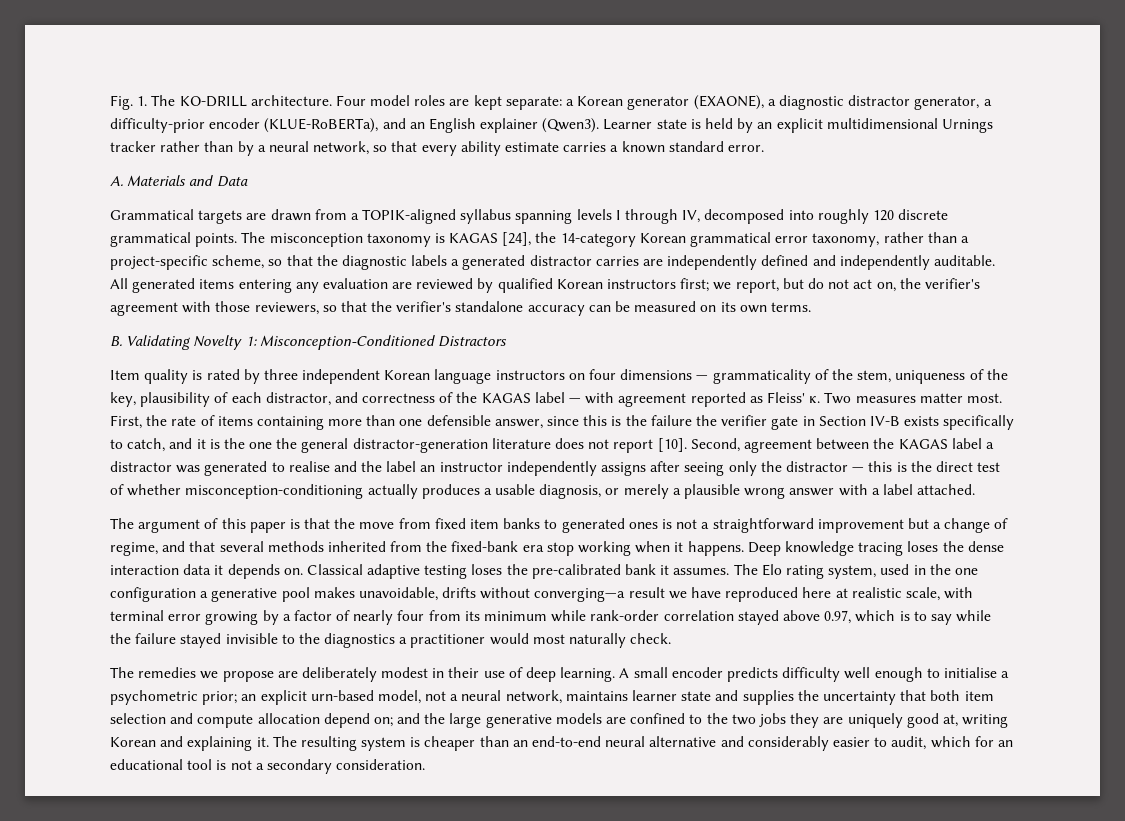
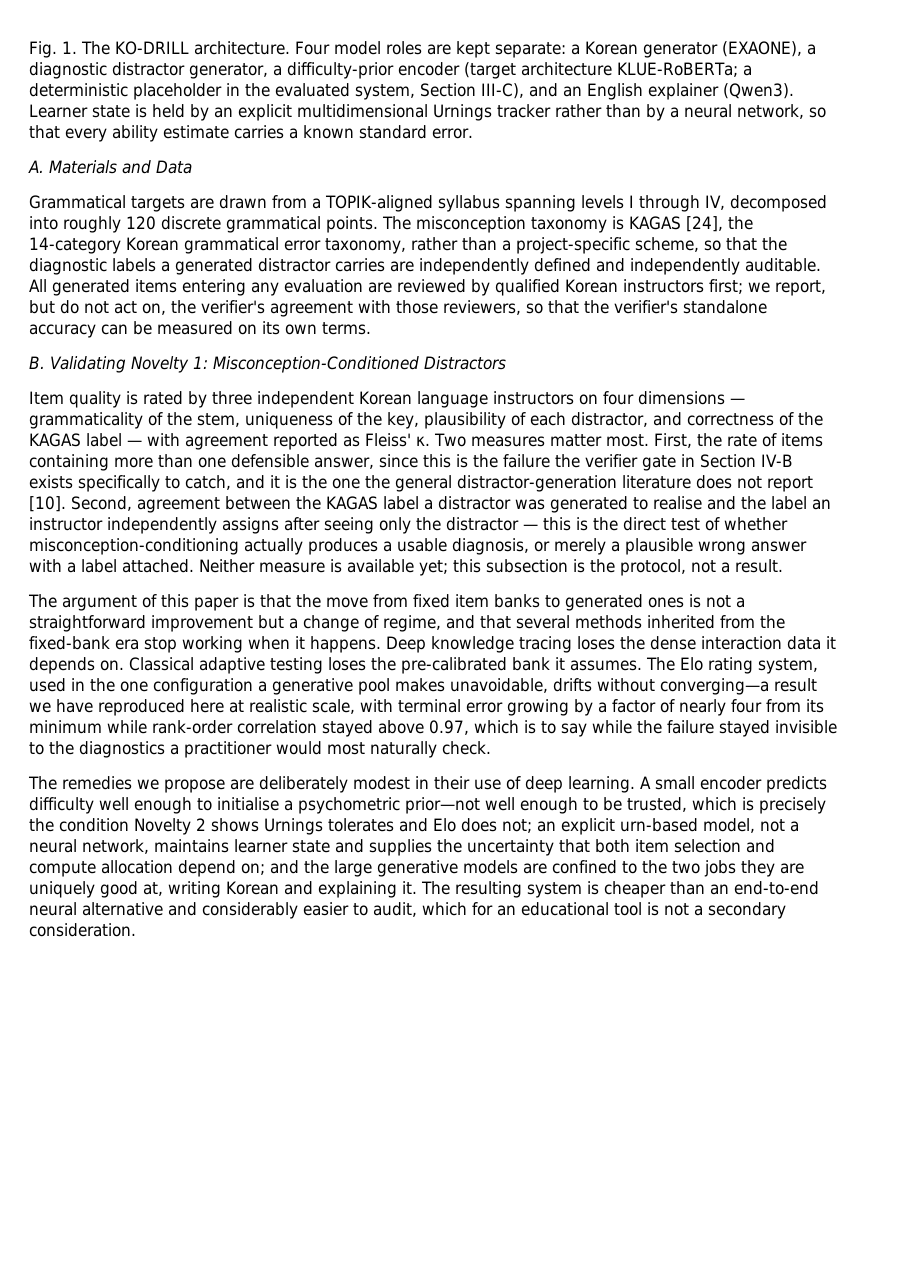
[264,118,379,133] (KLUE-RoBERTa), -> [464,62,752,79] [29,83,524,100] (target architecture KLUE-RoBERTa; a deterministic placeholder in the evaluated system, Section III-C),
(976, 489) none -> [199,559,783,576] Neither measure is available yet; this subsection is the protocol, not a result.
[202,691,238,705] prior; -> [405,797,826,814] [29,818,532,835] prior—not well enough to be trusted, which is precisely the condition Novelty 2 shows Urnings tolerates and Elo does not;

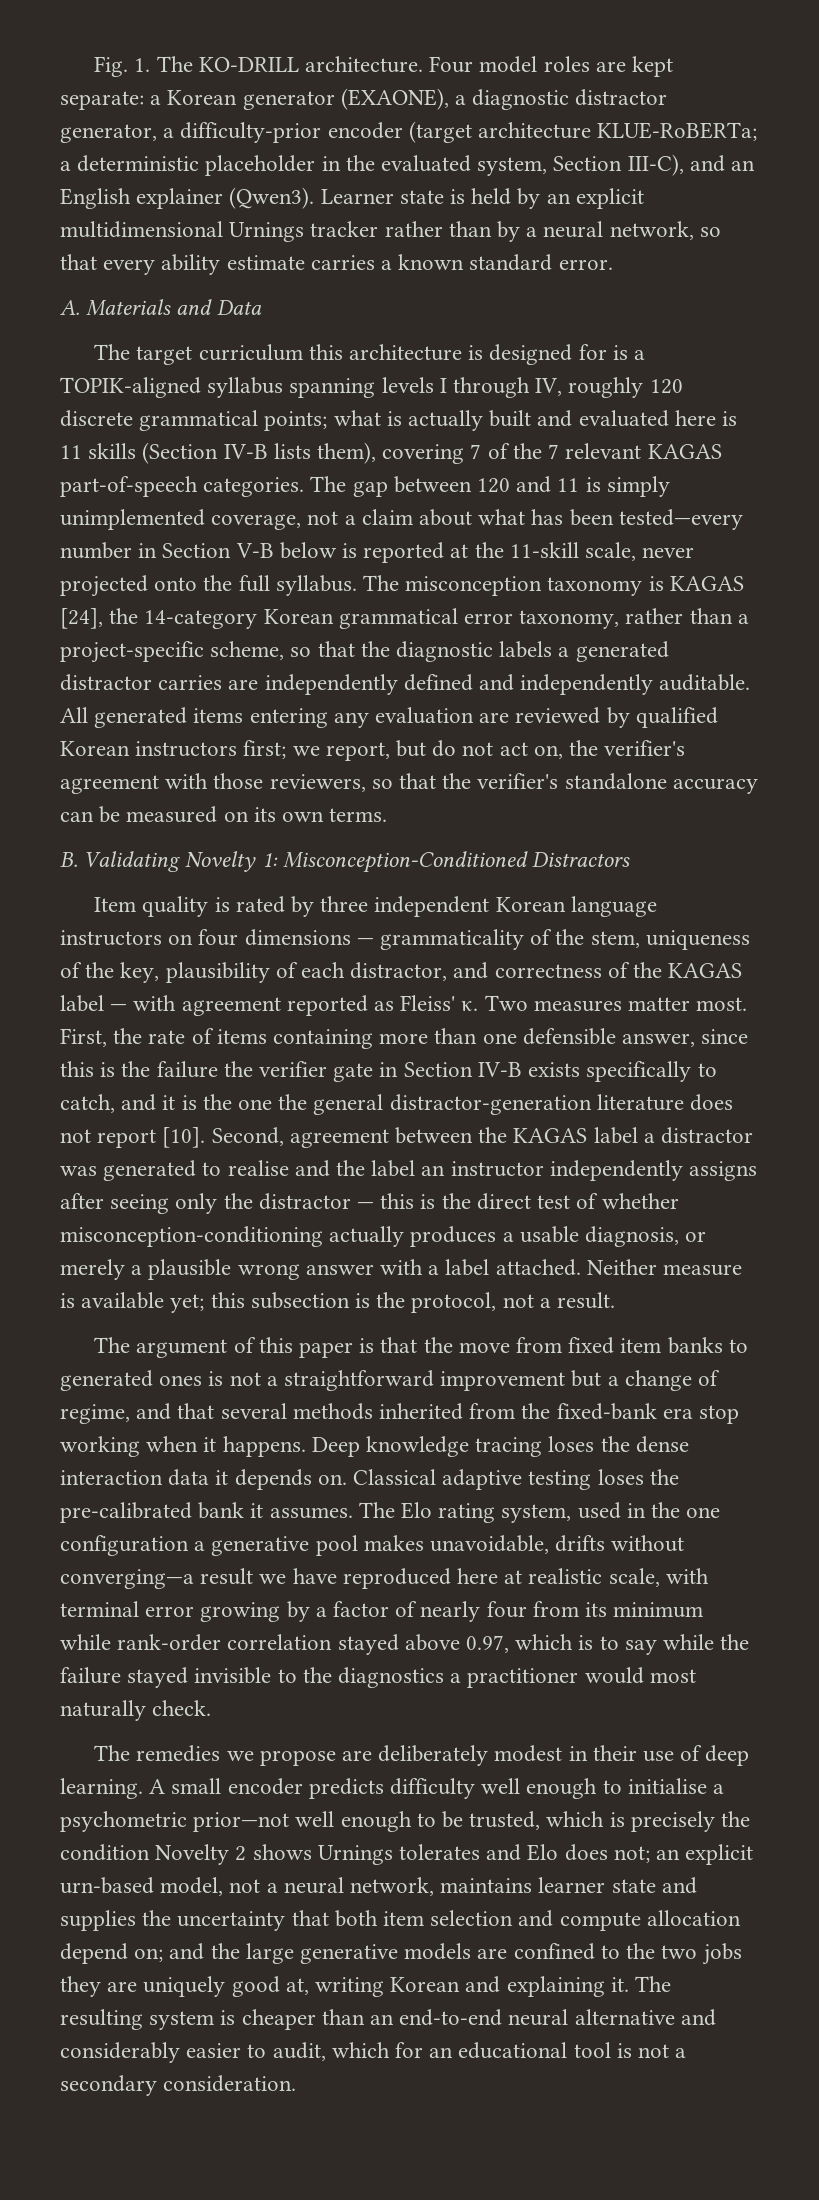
[29,195,307,212] Grammatical targets are drawn from -> [94,344,628,365] The target curriculum this architecture is designed for is
[729,195,827,212] [29,216,58,230] decomposed into -> (563, 387) none
[326,216,378,233] points. -> [264,410,738,431] [60,442,722,464] [60,476,670,497] [60,509,743,530] [60,542,695,563] [60,575,357,597] points; what is actually built and evaluated here is 11 skills (Section IV-B lists them), covering 7 of the 7 relevant KAGAS part-of-speech categories. The gap between 120 and 11 is simply unimplemented coverage, not a claim about what has been tested—every number in Section V-B below is reported at the 11-skill scale, never projected onto the full syllabus.

